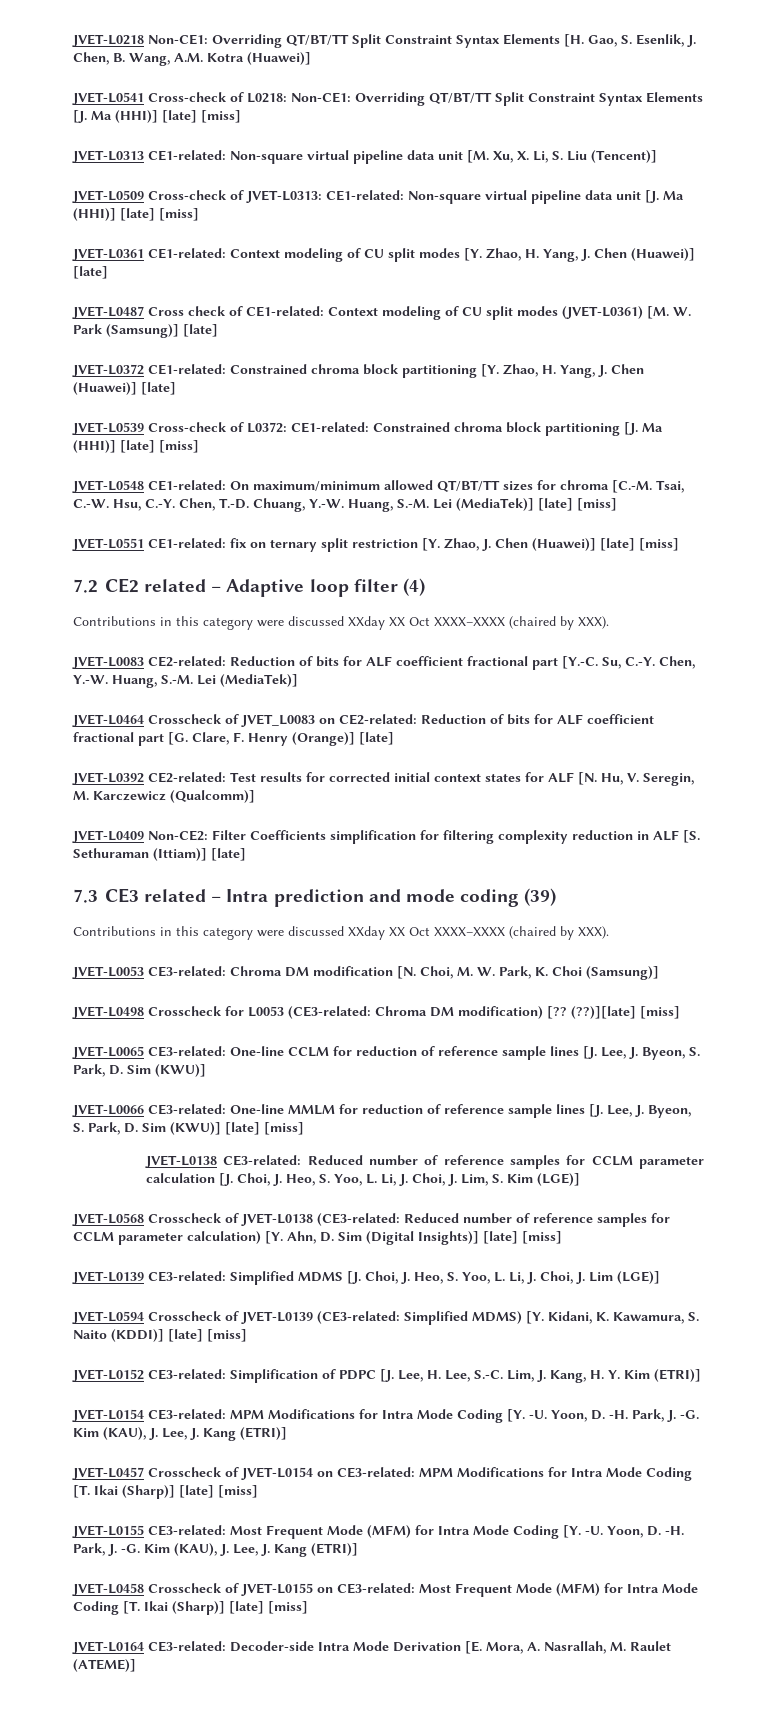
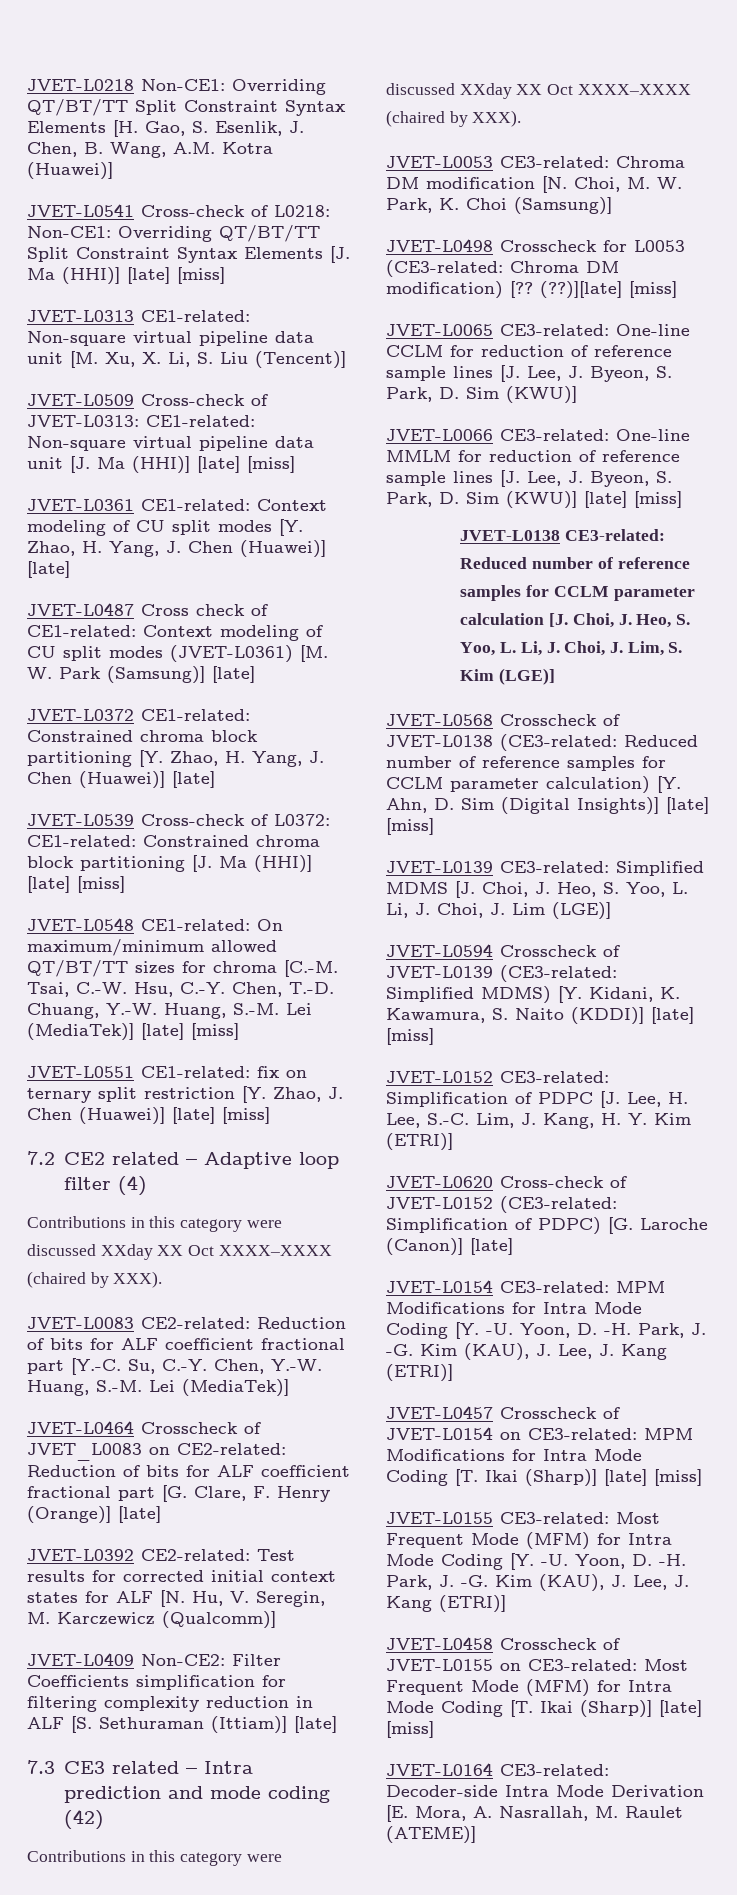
[524,888,557,906] (39) -> [63,1809,104,1830] (42)
(701, 1375) none -> [386,1176,627,1188] [386,1196,617,1213] [386,1217,708,1235] [386,1238,513,1256] // JVET-L0620 Cross-check of JVET-L0152 (CE3-related: Simplification of PDPC) [G. Laroche (Canon)] [late]

